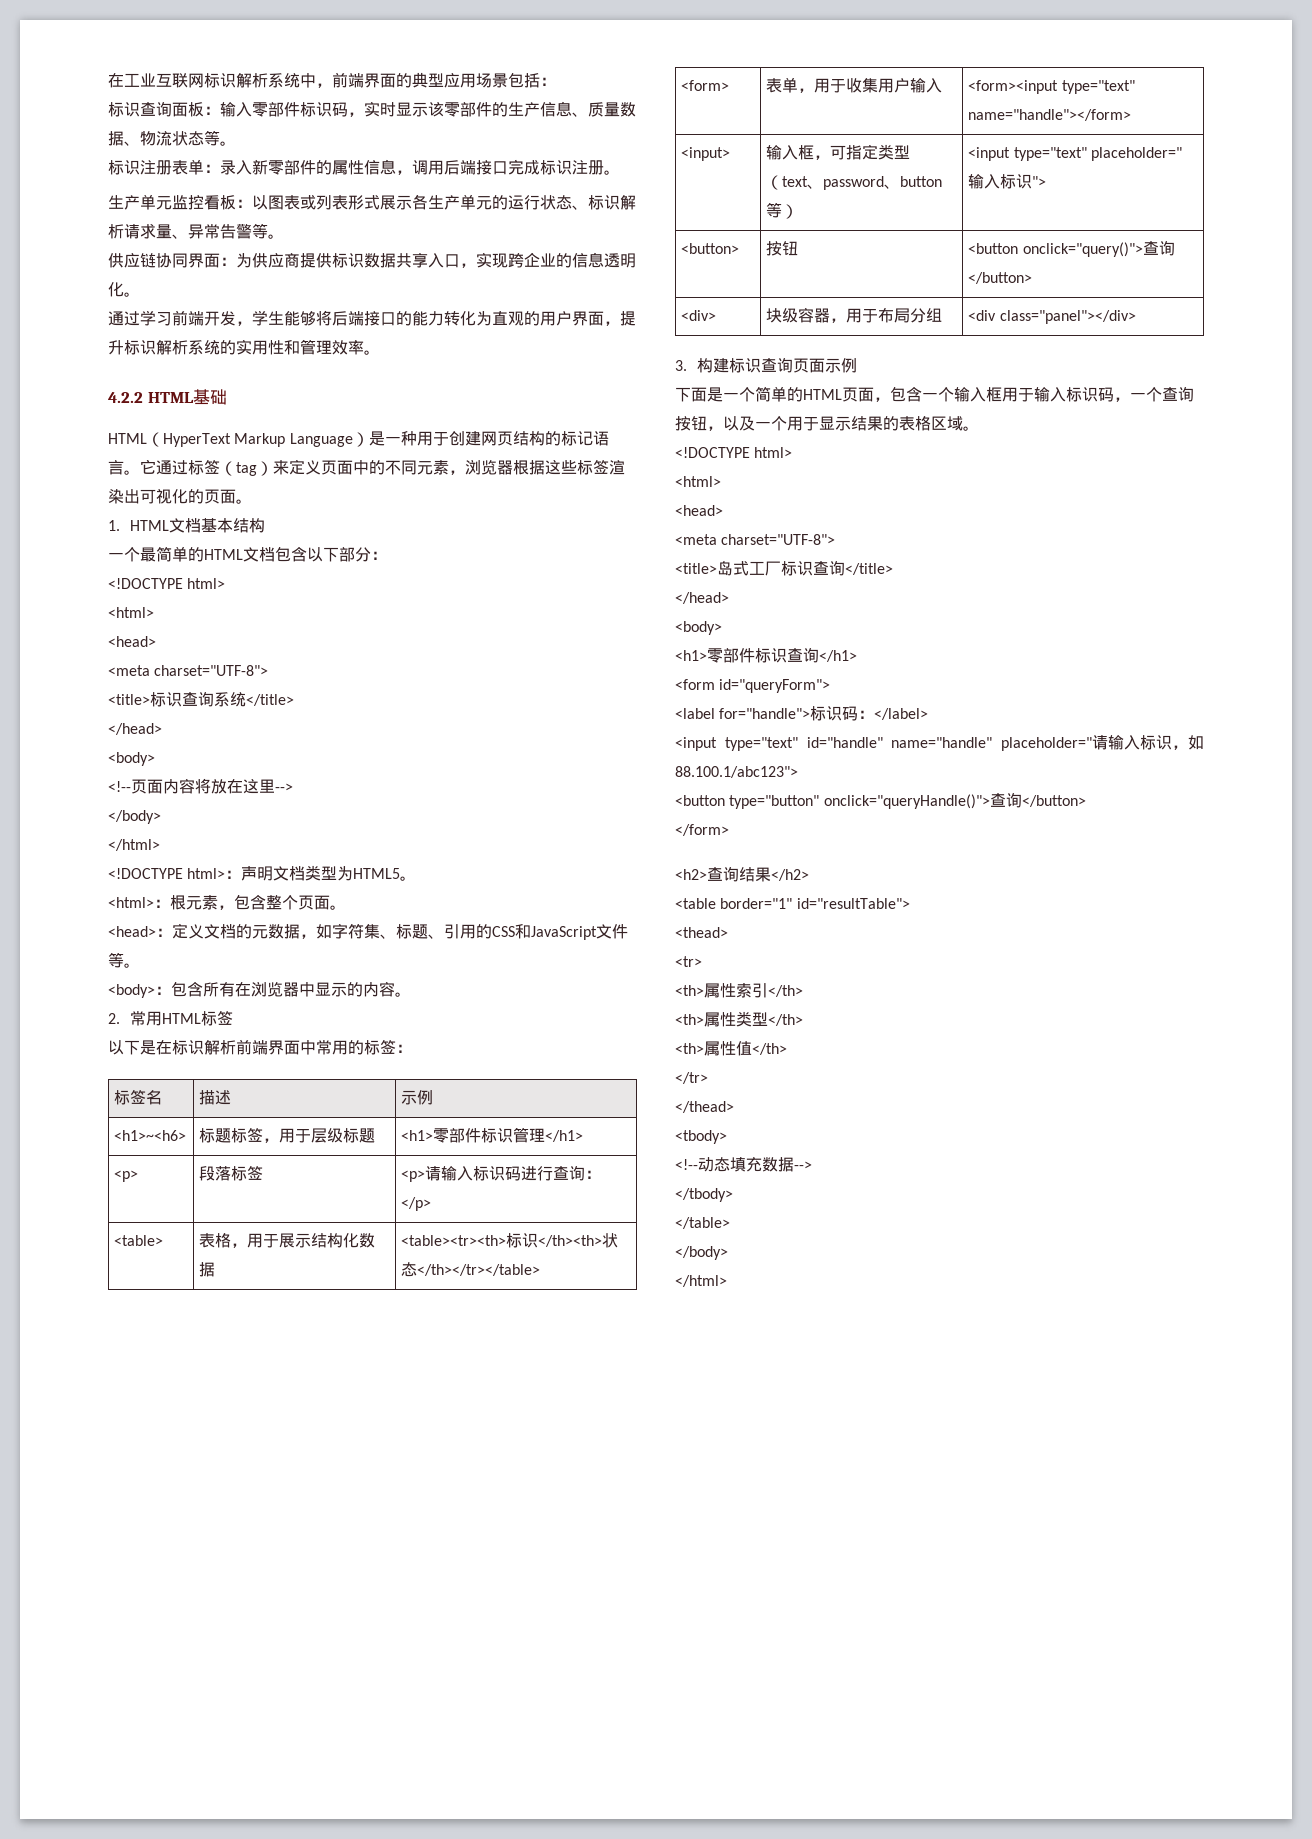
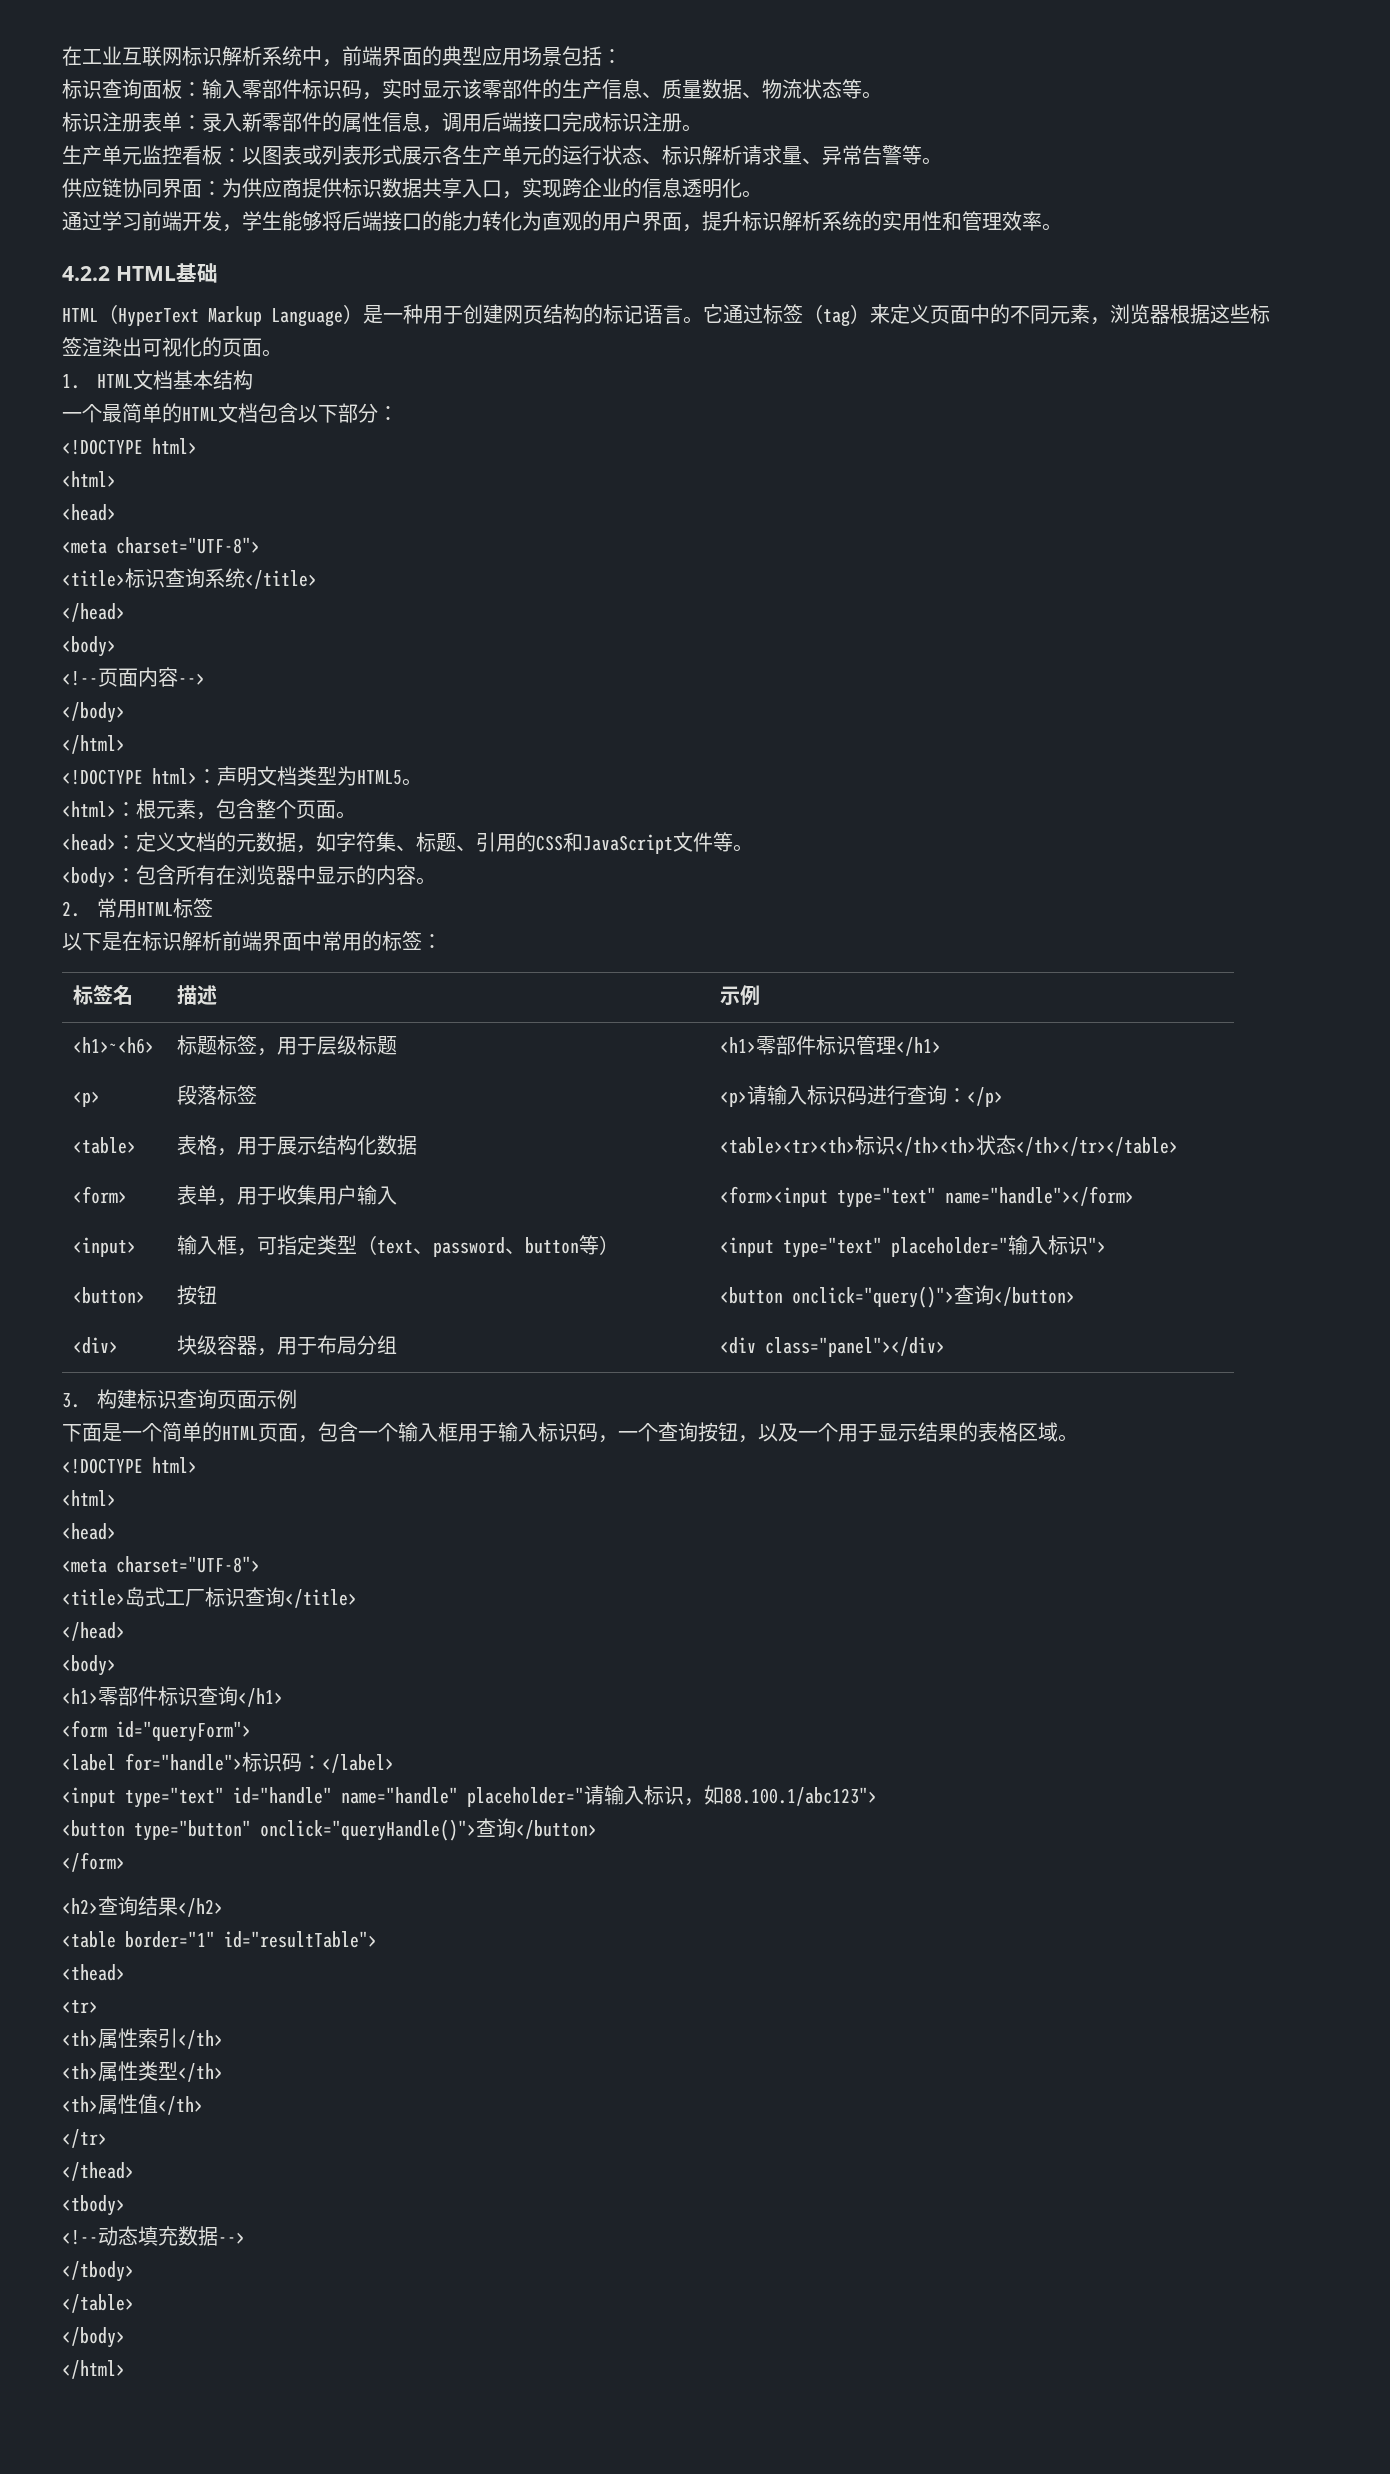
[195,778,275,794] 将放在这里 -> (178, 677) none

